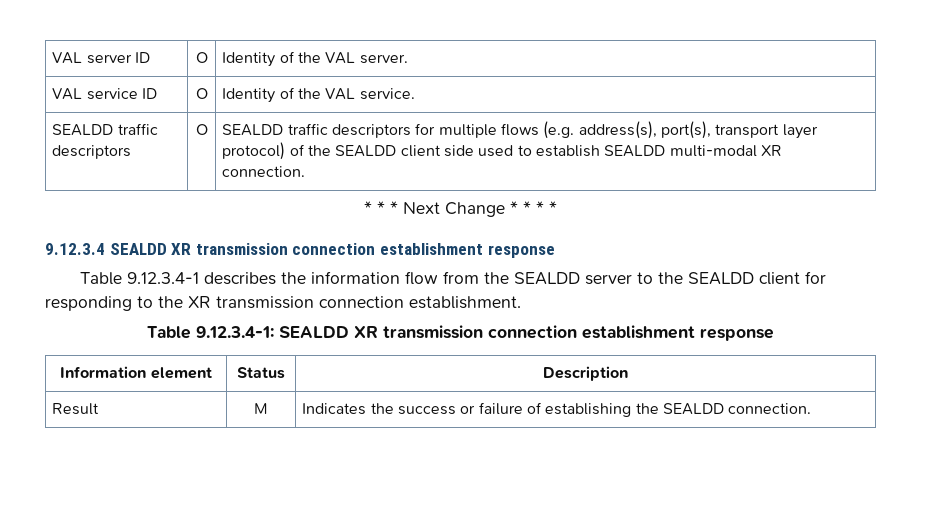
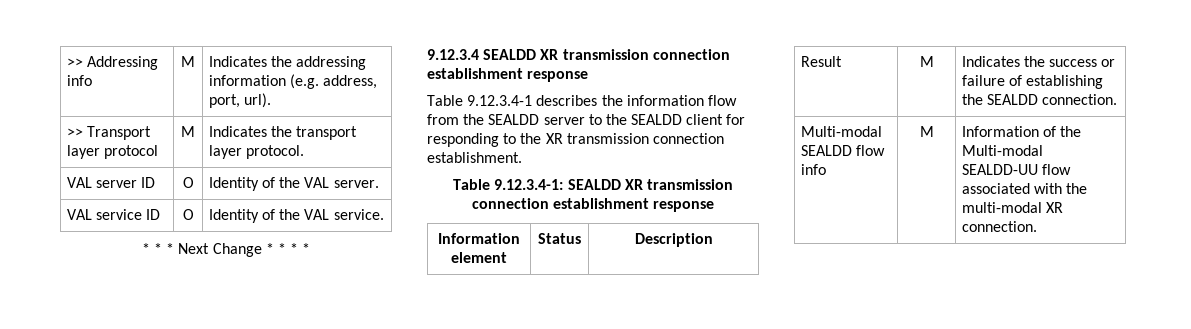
(52, 58) none -> [66,56,158,70] [66,75,92,86] [181,56,195,67] [208,56,367,70] [208,74,378,89] [208,93,271,108] [66,126,151,140] [66,145,158,159] [181,126,195,137] [208,126,358,140] [208,145,304,159] >> Addressing info | M | Indicates the addressing information (e.g. address, port, url). // >> Transport layer protocol | M | Indicates the transport layer protocol. //
[52,123,158,136] [52,145,132,159] [195,124,208,135] [222,121,818,139] [222,142,782,160] [222,166,306,177] // SEALDD traffic descriptors | O | SEALDD traffic descriptors for multiple flows (e.g. address(s), port(s), transport layer protocol) of the SEALDD client side used to establish SEALDD multi-modal XR connection. -> (384, 214) none
(812, 408) none -> [800,126,882,137] [800,145,885,156] [800,164,826,175] [919,126,934,137] [961,126,1082,137] [961,145,1043,156] [961,164,1071,175] [961,183,1088,194] [961,202,1063,213] [961,221,1037,232] // Multi-modal SEALDD flow info | M | Information of the Multi-modal SEALDD-UU flow associated with the multi-modal XR connection.

